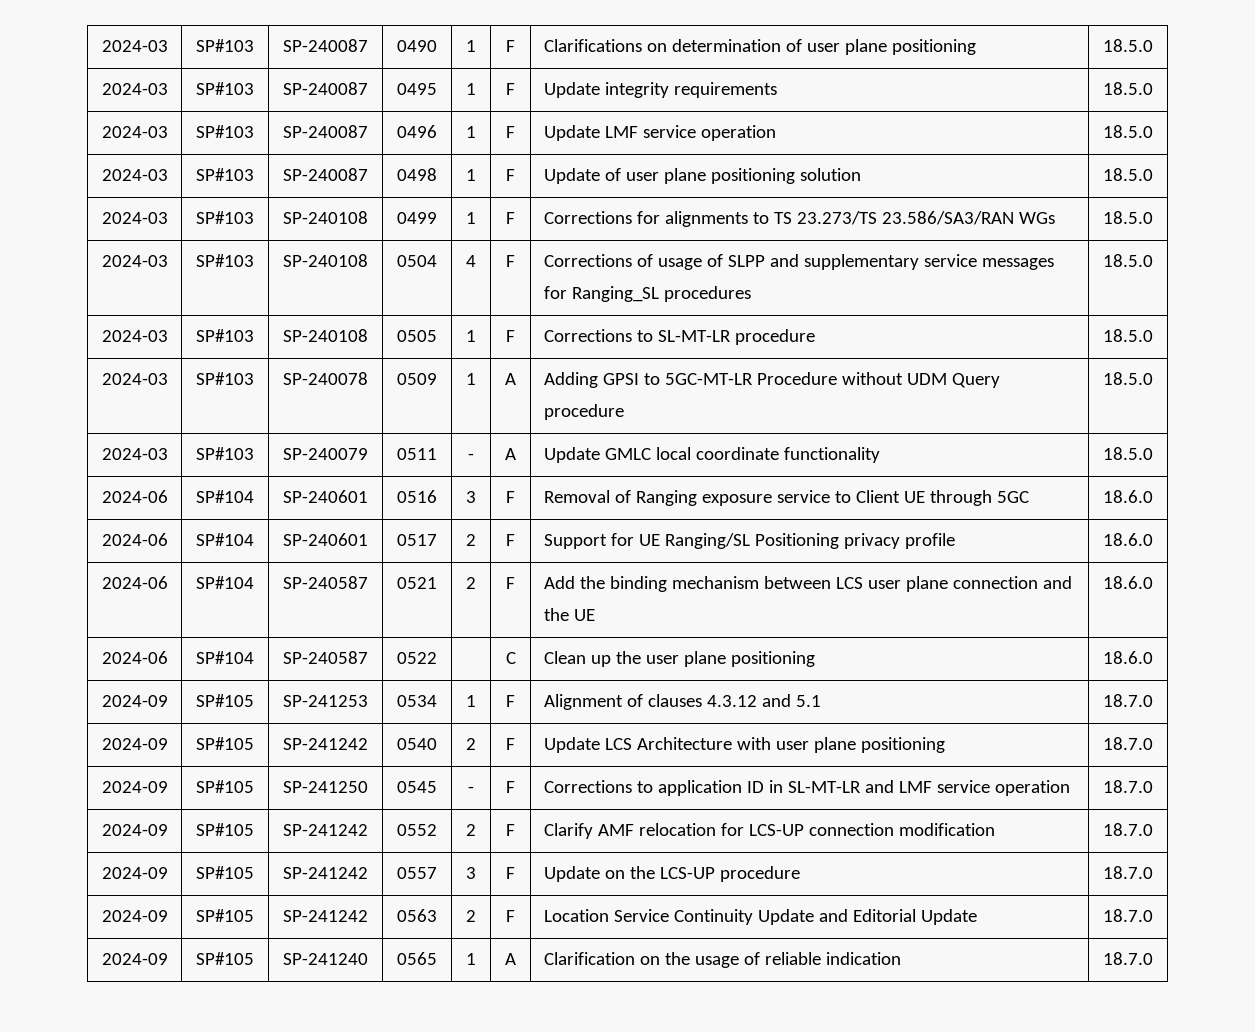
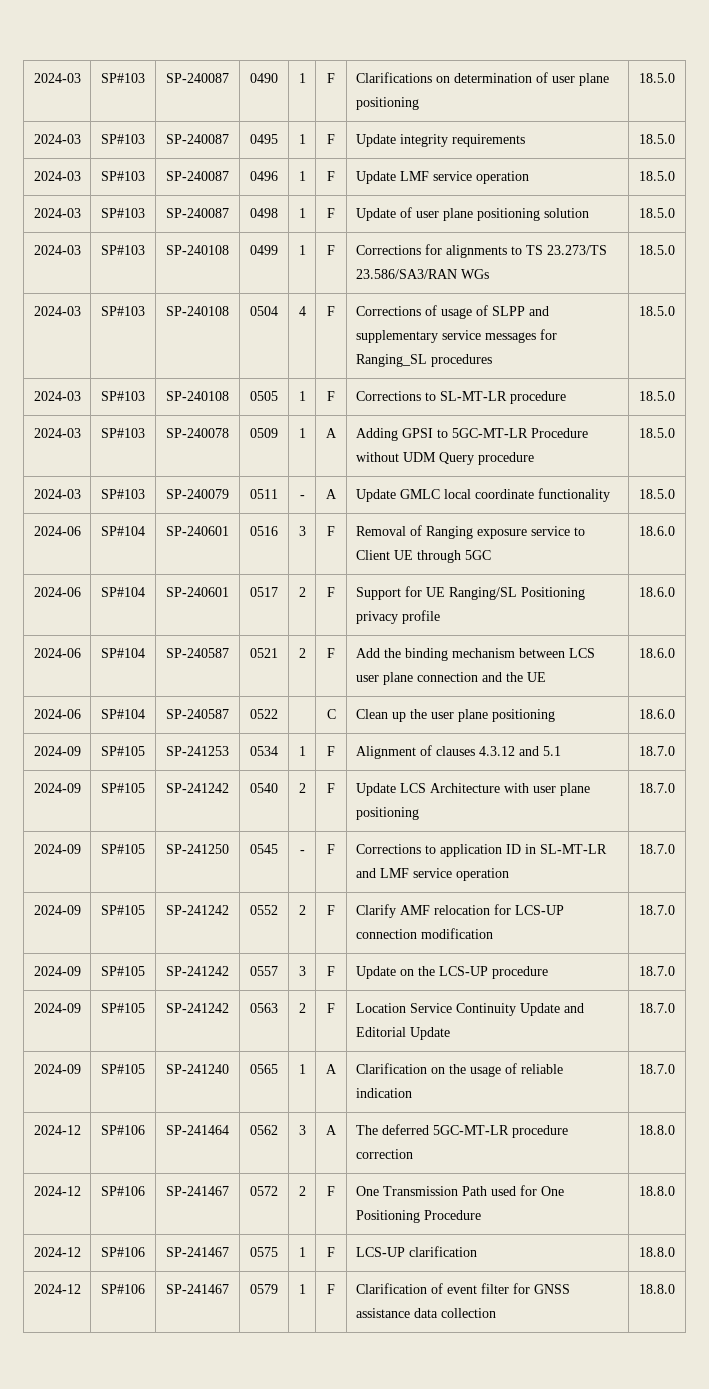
(1153, 958) none -> [33,1125,81,1135] [101,1125,145,1135] [166,1125,229,1135] [250,1125,278,1135] [298,1125,306,1135] [326,1125,337,1135] [355,1124,568,1138] [355,1149,413,1159] [639,1125,675,1135] [33,1186,81,1196] [101,1186,145,1196] [166,1186,229,1196] [250,1186,278,1196] [298,1186,306,1196] [327,1186,335,1196] [355,1185,564,1196] [355,1210,481,1223] [639,1186,675,1196] [33,1247,81,1257] [101,1247,145,1257] [166,1247,229,1257] [250,1247,278,1257] [298,1247,306,1257] [327,1247,335,1257] [355,1246,477,1257] [639,1247,675,1257] [33,1284,81,1294] [101,1284,145,1294] [166,1284,229,1294] [250,1284,278,1294] [298,1284,306,1294] [327,1284,335,1294] [355,1283,570,1294] [355,1308,496,1318] [639,1284,675,1294] // 2024-12 | SP#106 | SP-241464 | 0562 | 3 | A | The deferred 5GC-MT-LR procedure correction | 18.8.0 // 2024-12 | SP#106 | SP-241467 | 0572 | 2 | F | One Transmission Path used for One Positioning Procedure | 18.8.0 // 2024-12 | SP#106 | SP-241467 | 0575 | 1 | F | LCS-UP clarification | 18.8.0 // 2024-12 | SP#106 | SP-241467 | 0579 | 1 | F | Clarification of event filter for GNSS assistance data collection | 18.8.0

